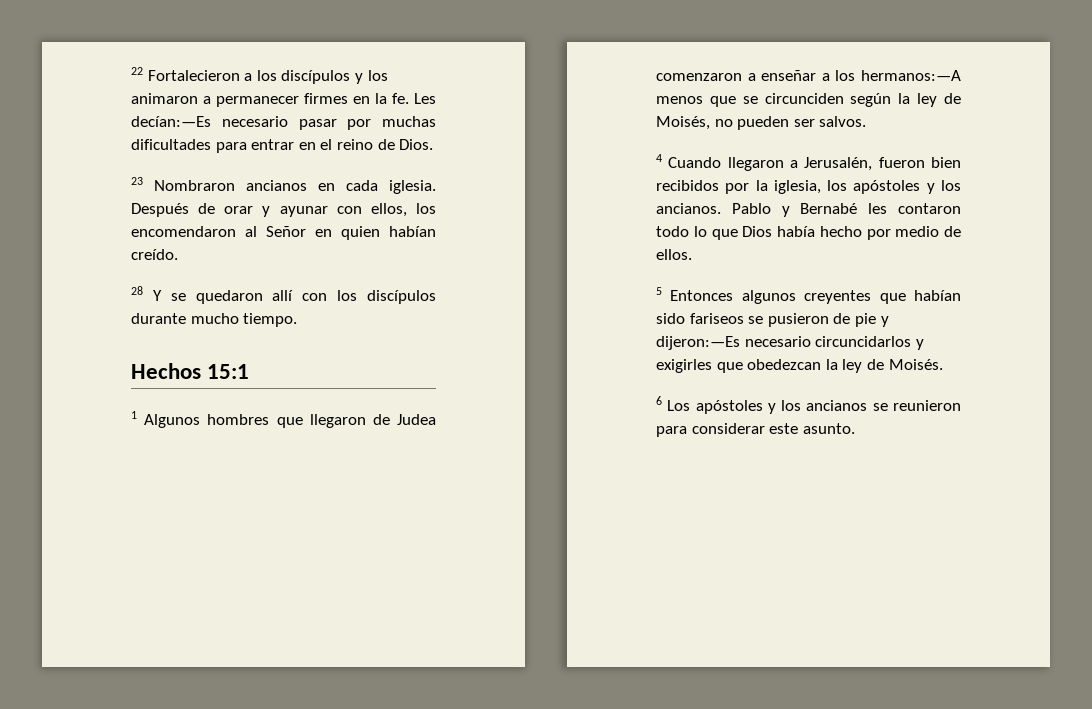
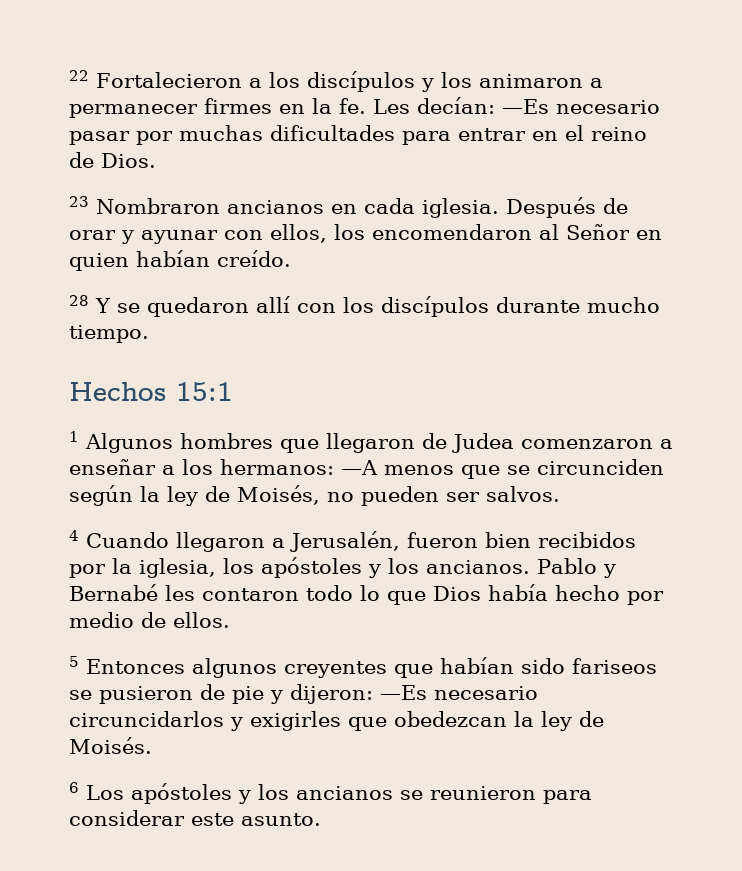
[131,116,211,127] decían:—Es -> [417,97,549,114] decían: —Es
[861,70,961,81] hermanos:—A -> [220,459,378,475] hermanos: —A
[656,336,740,350] dijeron:—Es -> [290,684,427,704] dijeron: —Es

